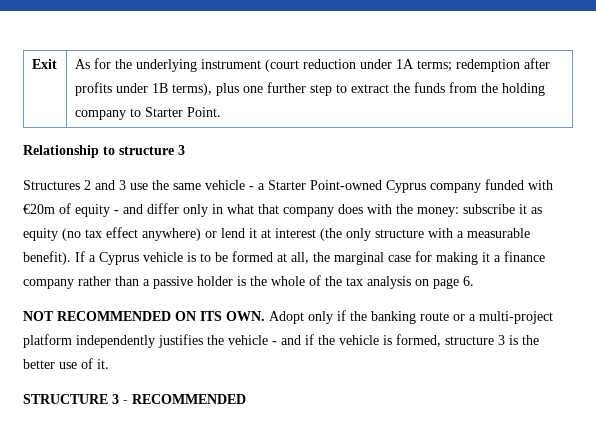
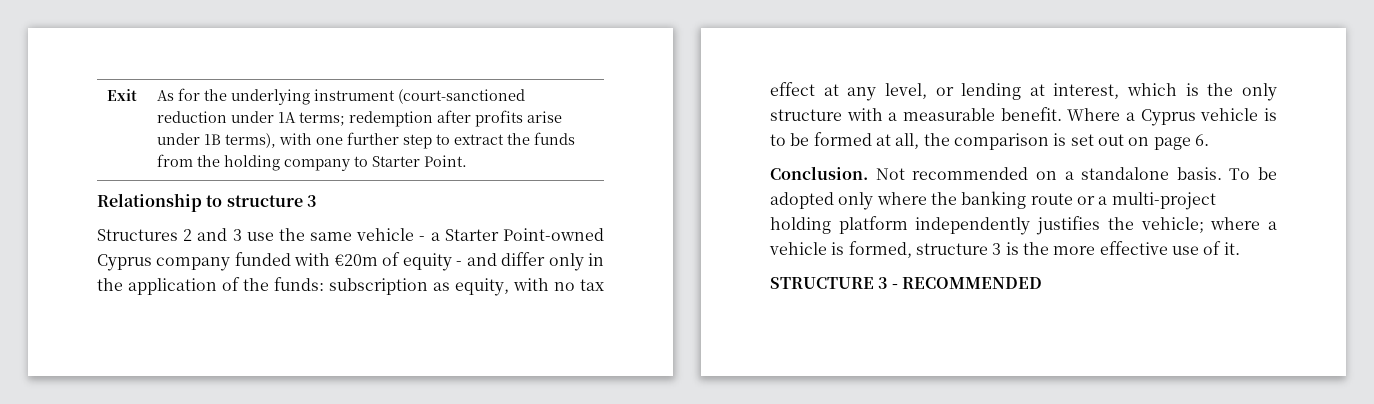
[264,59,299,72] (court -> [397,89,525,104] (court-sanctioned
(112, 89) none -> [526,111,562,123] arise
[215,83,239,96] plus -> [278,133,312,145] with
[227,204,542,217] [23,227,342,241] what that company does with the money: subscribe it as equity (no tax effect anywhere) or lend it at interest (the -> [97,277,604,296] [770,82,1234,101] the application of the funds: subscription as equity, with no tax effect at any level, or lending at interest, which is the
[23,251,85,265] benefit). If -> [1000,107,1121,121] benefit. Where
[334,251,545,265] [23,275,474,289] [23,310,346,324] marginal case for making it a finance company rather than a passive holder is the whole of the tax analysis on page 6. // NOT RECOMMENDED ON ITS OWN. Adopt only if -> [953,133,1209,150] [770,166,1277,180] [770,192,927,210] comparison is set out on page 6. // Conclusion. Not recommended on a standalone basis. To be adopted only where
(553, 317) none -> [770,217,831,234] holding
[228,334,335,345] vehicle - and if the -> [1140,217,1277,233] vehicle; where a
[23,359,55,369] better -> [1053,241,1168,255] more effective

